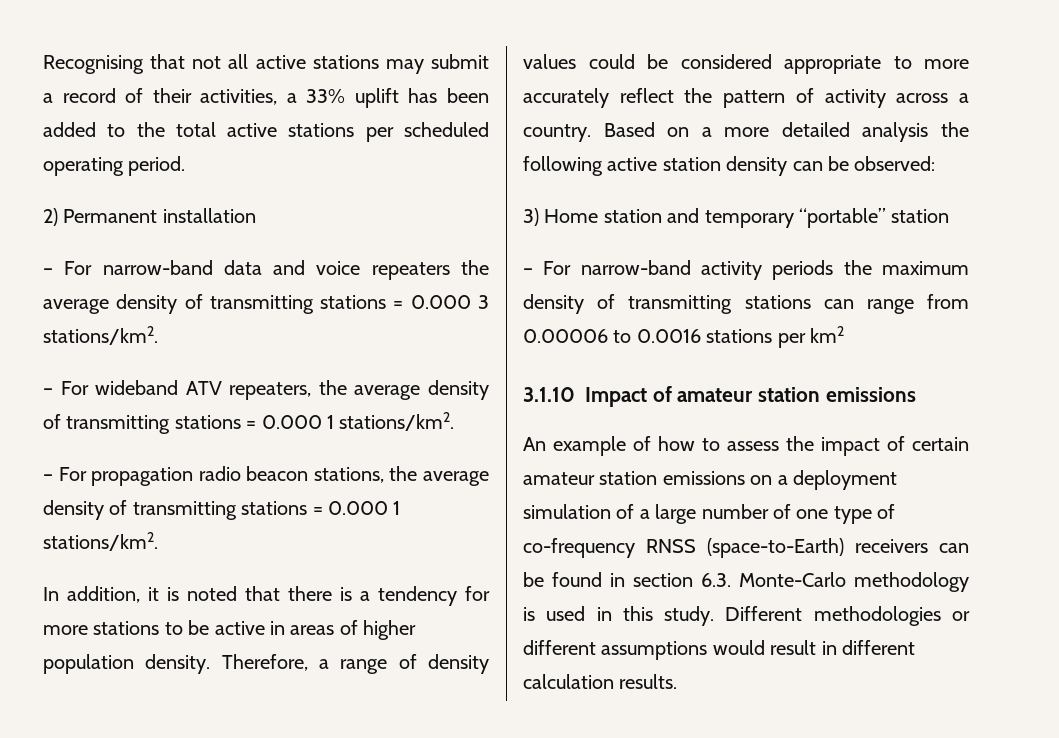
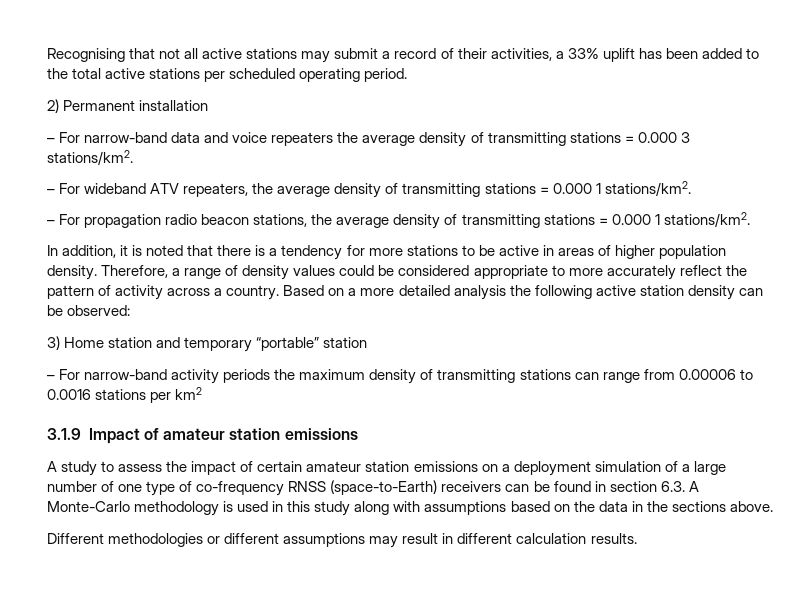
[523,387,575,402] 3.1.10 -> [47,428,81,440] 3.1.9
[523,436,695,456] An example of how -> [47,461,98,476] A study
(731, 580) none -> [688,481,699,492] A
[664,606,715,626] study. -> [314,501,773,516] study along with assumptions based on the data in the sections above. //
[712,640,765,655] would -> [369,536,399,548] may

